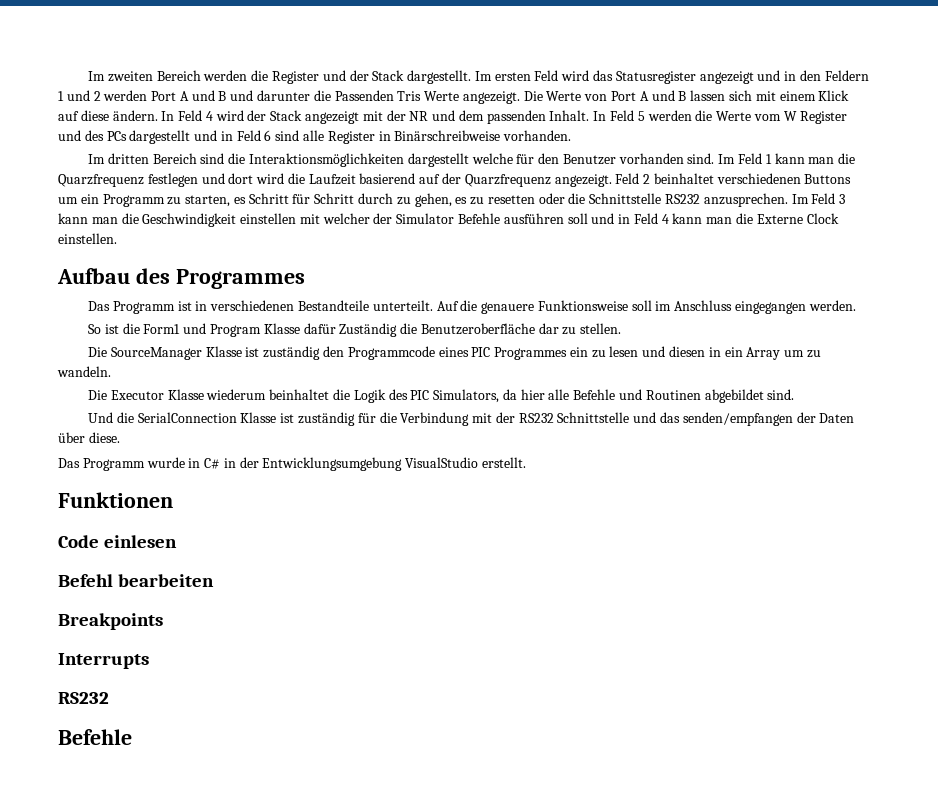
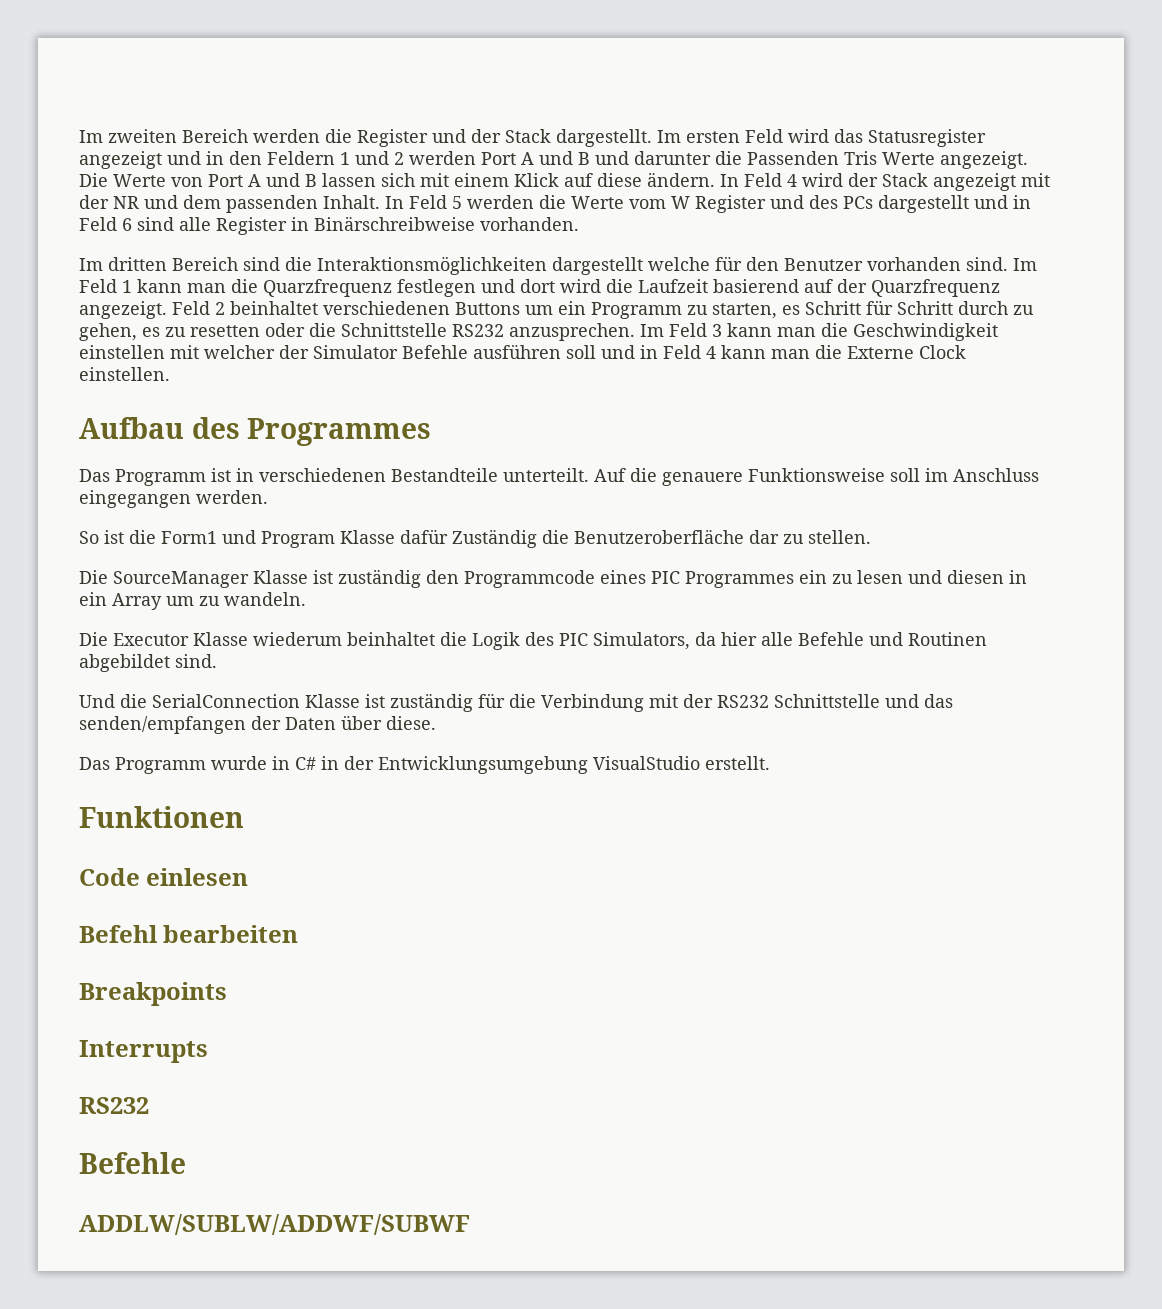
(132, 737) none -> [79,1214,470,1235] // ADDLW/SUBLW/ADDWF/SUBWF

